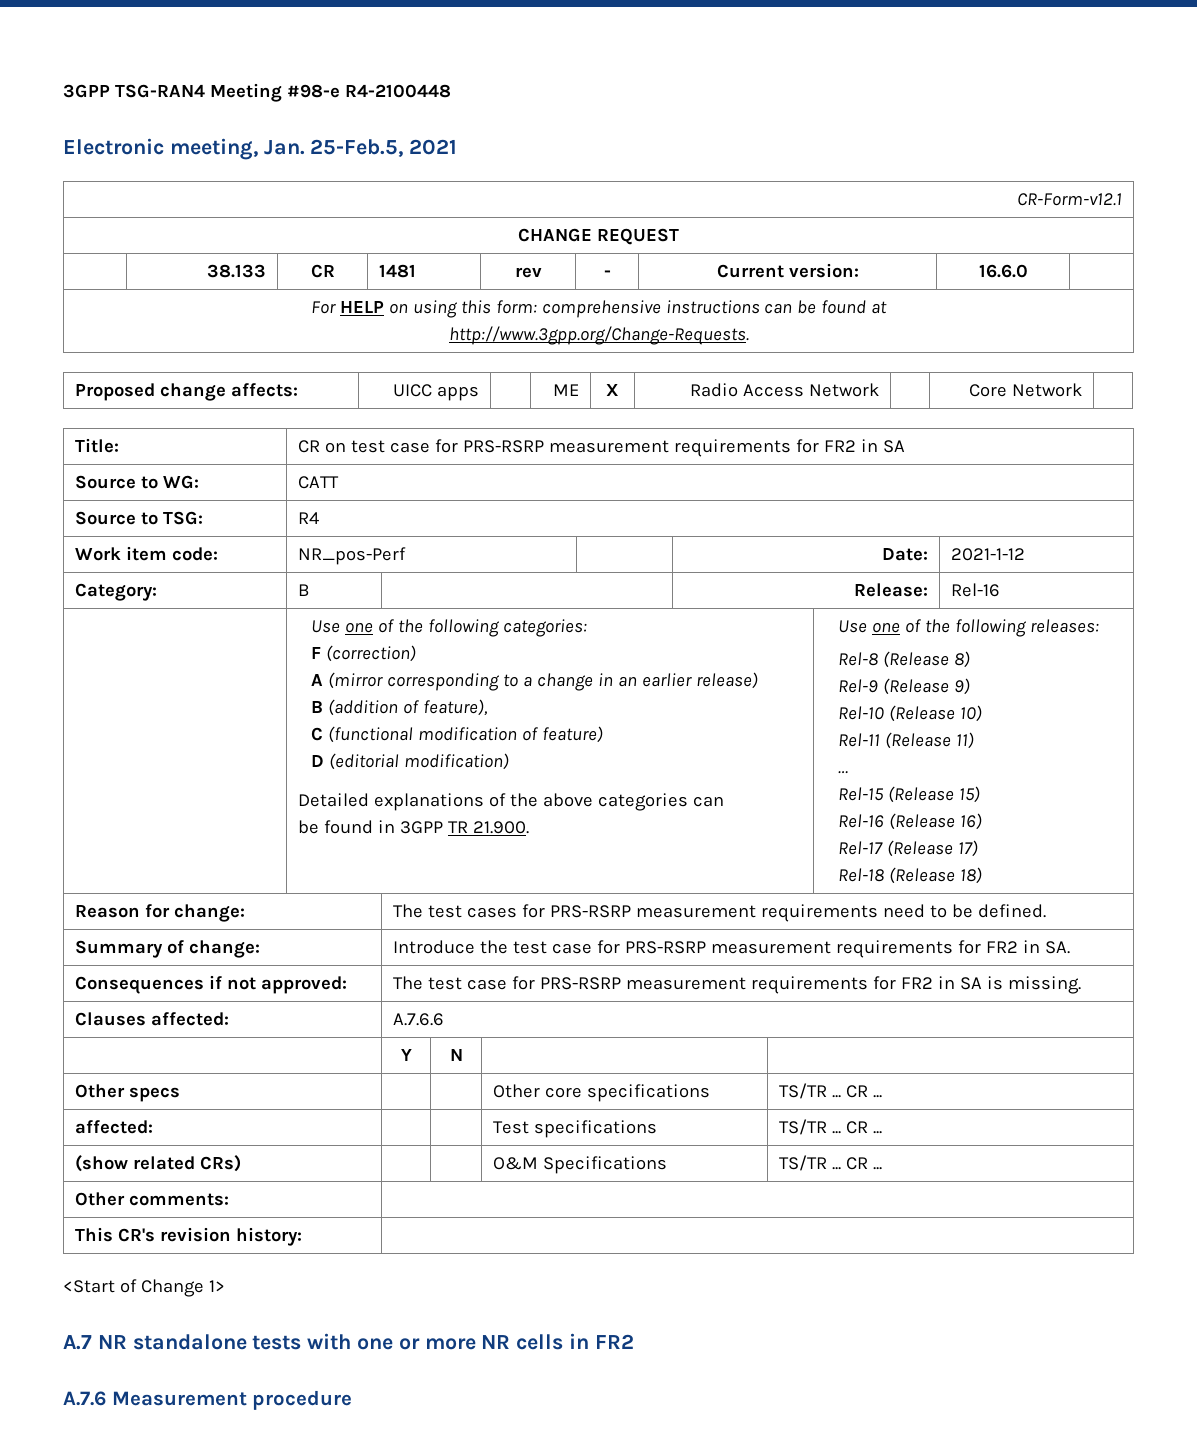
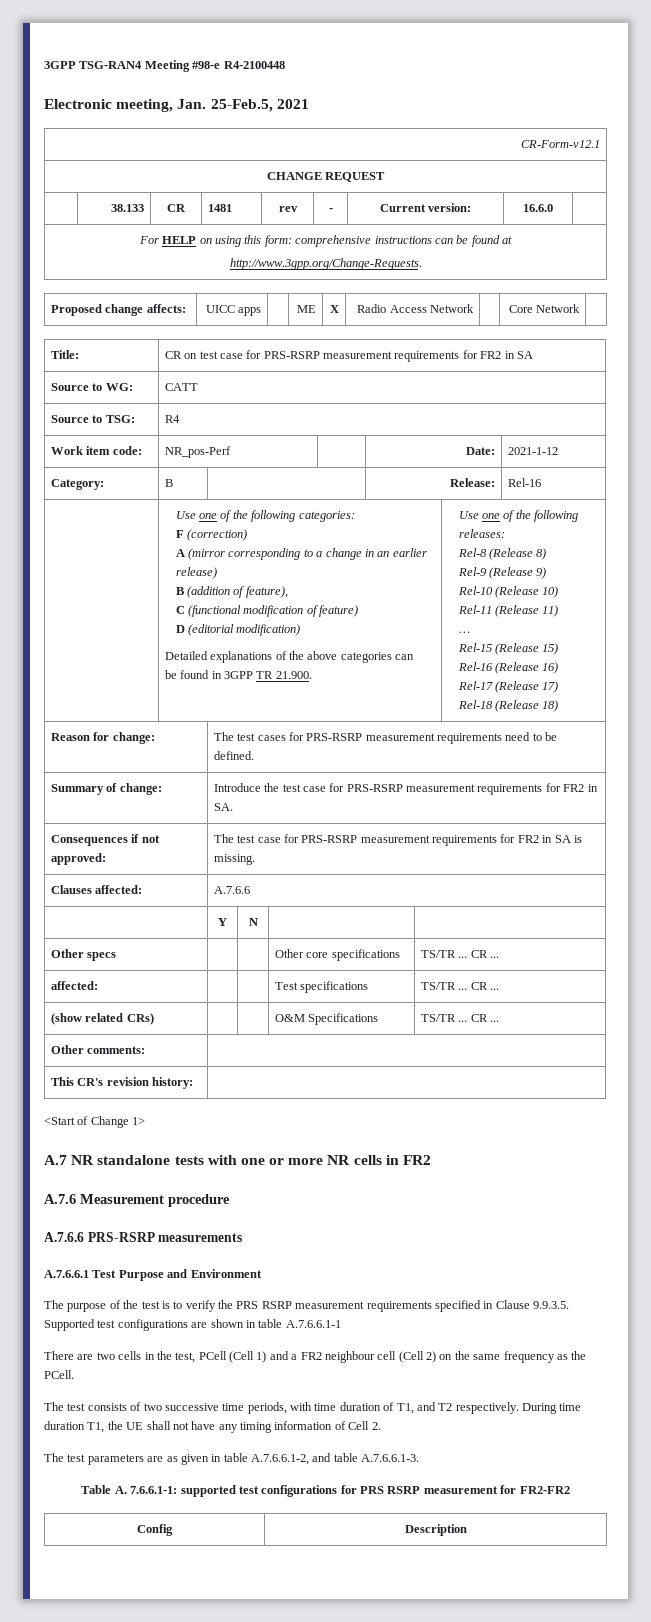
(353, 1400) none -> [44,1232,243,1242] [44,1269,262,1281] [44,1300,569,1312] [44,1319,341,1331] [44,1351,587,1363] [44,1370,74,1379] [44,1402,582,1414] [44,1421,381,1433] [44,1453,420,1465] [81,1485,570,1497] [137,1524,173,1536] [404,1524,467,1536] // A.7.6.6 PRS-RSRP measurements // A.7.6.6.1 Test Purpose and Environment // The purpose of the test is to verify the PRS RSRP measurement requirements specified in Clause 9.9.3.5. Supported test configurations are shown in table A.7.6.6.1-1 // There are two cells in the test, PCell (Cell 1) and a FR2 neighbour cell (Cell 2) on the same frequency as the PCell. // The test consists of two successive time periods, with time duration of T1, and T2 respectively. During time duration T1, the UE shall not have any timing information of Cell 2. // The test parameters are as given in table A.7.6.6.1-2, and table A.7.6.6.1-3. // Table A. 7.6.6.1-1: supported test configurations for PRS RSRP measurement for FR2-FR2 // Config | Description

